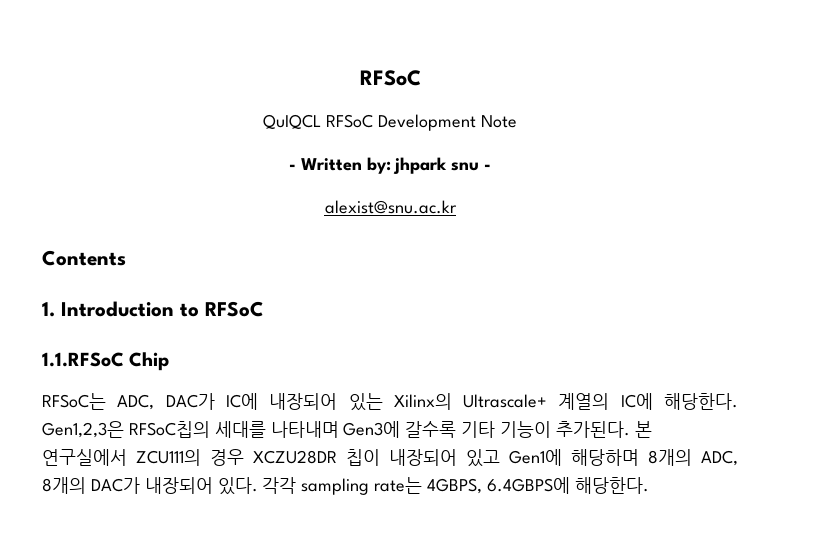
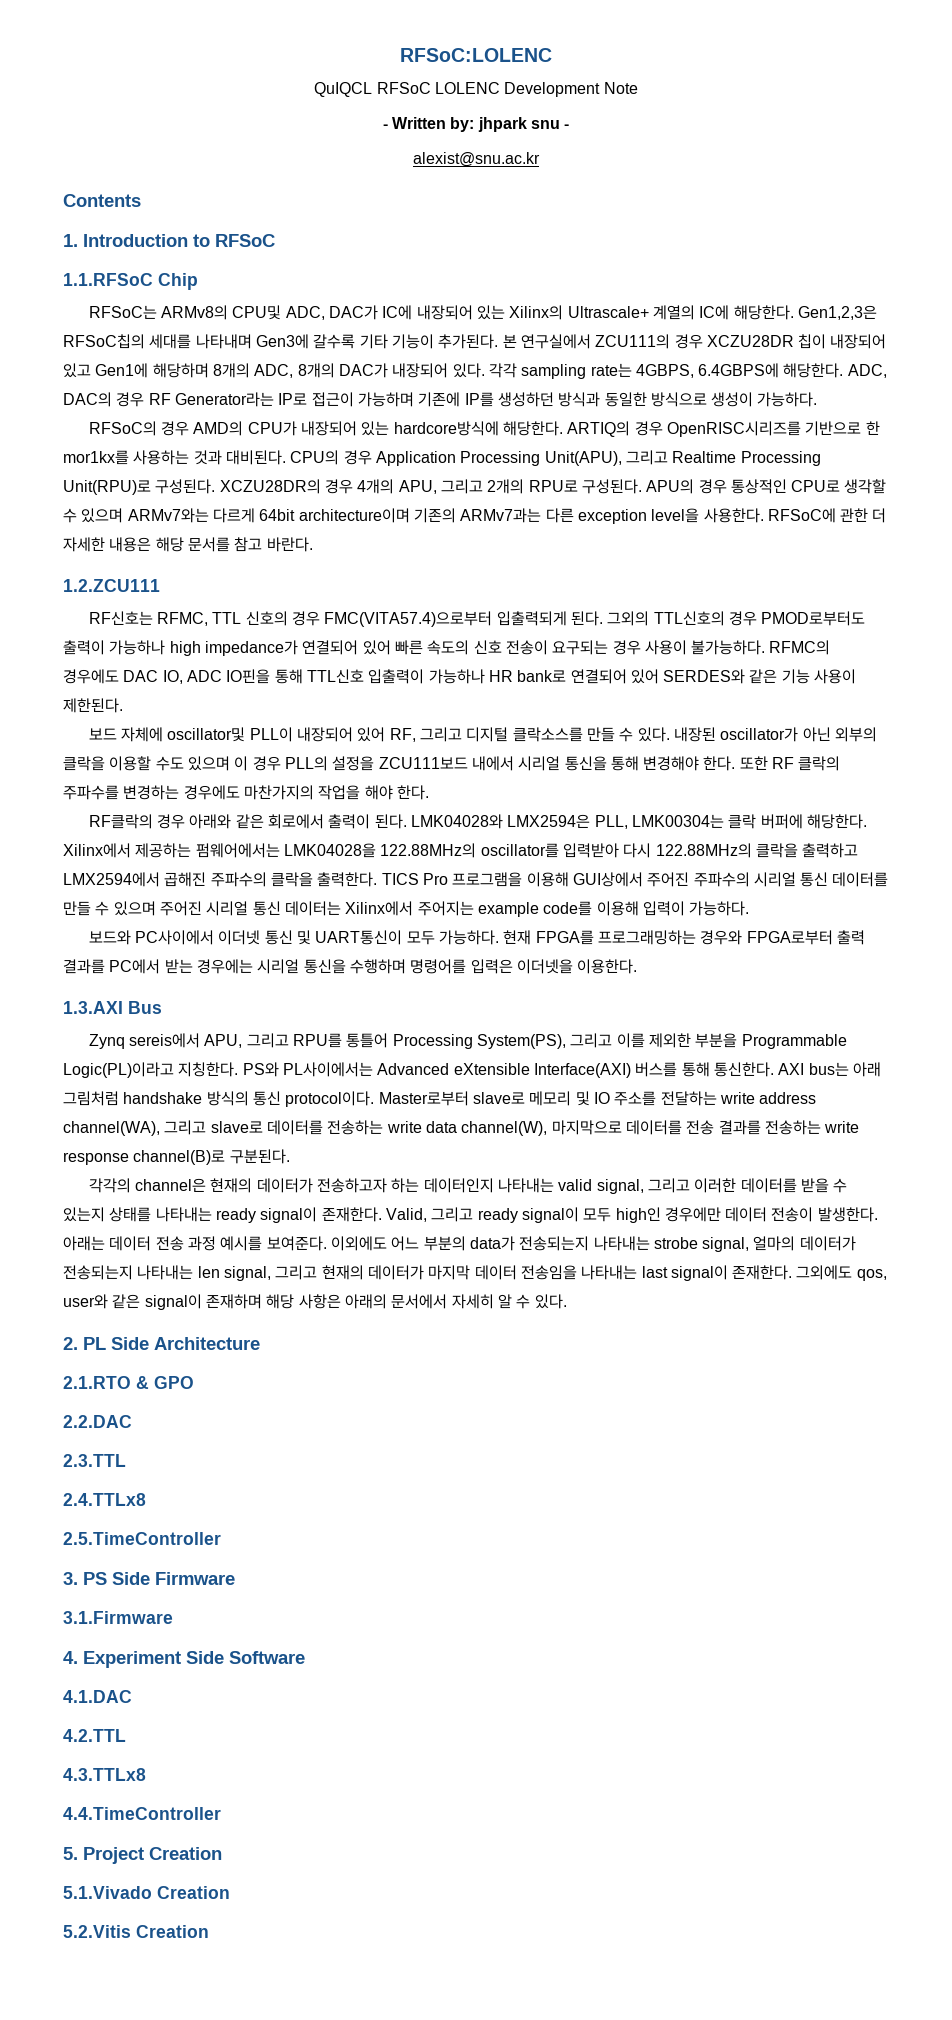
[359,70,421,86] RFSoC -> [400,48,552,62] RFSoC:LOLENC
(374, 121) none -> [435,82,500,94] LOLENC
(106, 401) none -> [161,305,282,320] ARMv8의 CPU및
(649, 485) none -> [847,364,887,378] [63,392,818,407] [88,421,880,437] [63,450,821,466] [63,479,887,495] [63,508,887,524] [63,537,313,552] [63,579,160,592] [88,611,866,627] [63,640,831,656] [63,669,857,684] [63,698,123,713] [88,727,877,742] [63,756,841,771] [63,785,429,800] [88,814,867,829] [63,843,859,858] [63,872,889,887] [63,901,750,917] [88,930,865,945] [63,959,638,974] [63,1001,162,1014] [88,1033,847,1049] [63,1062,881,1078] [63,1091,817,1107] [63,1120,860,1136] [63,1149,290,1165] [88,1178,848,1194] [63,1207,878,1223] [63,1236,856,1252] [63,1265,887,1281] [63,1294,567,1310] [63,1337,260,1350] [63,1376,194,1389] [63,1415,132,1428] [63,1454,126,1467] [63,1493,146,1506] [63,1532,221,1545] [63,1572,235,1585] [63,1611,173,1624] [63,1651,305,1668] [63,1690,132,1703] [63,1729,126,1742] [63,1768,146,1781] [63,1807,221,1820] [63,1847,222,1864] [63,1886,230,1899] [63,1925,209,1938] ADC, DAC의 경우 RF Generator라는 IP로 접근이 가능하며 기존에 IP를 생성하던 방식과 동일한 방식으로 생성이 가능하다. // RFSoC의 경우 AMD의 CPU가 내장되어 있는 hardcore방식에 해당한다. ARTIQ의 경우 OpenRISC시리즈를 기반으로 한 mor1kx를 사용하는 것과 대비된다. CPU의 경우 Application Processing Unit(APU), 그리고 Realtime Processing Unit(RPU)로 구성된다. XCZU28DR의 경우 4개의 APU, 그리고 2개의 RPU로 구성된다. APU의 경우 통상적인 CPU로 생각할 수 있으며 ARMv7와는 다르게 64bit architecture이며 기존의 ARMv7과는 다른 exception level을 사용한다. RFSoC에 관한 더 자세한 내용은 해당 문서를 참고 바란다. // 1.2.ZCU111 // RF신호는 RFMC, TTL 신호의 경우 FMC(VITA57.4)으로부터 입출력되게 된다. 그외의 TTL신호의 경우 PMOD로부터도 출력이 가능하나 high impedance가 연결되어 있어 빠른 속도의 신호 전송이 요구되는 경우 사용이 불가능하다. RFMC의 경우에도 DAC IO, ADC IO핀을 통해 TTL신호 입출력이 가능하나 HR bank로 연결되어 있어 SERDES와 같은 기능 사용이 제한된다. // 보드 자체에 oscillator및 PLL이 내장되어 있어 RF, 그리고 디지털 클락소스를 만들 수 있다. 내장된 oscillator가 아닌 외부의 클락을 이용할 수도 있으며 이 경우 PLL의 설정을 ZCU111보드 내에서 시리얼 통신을 통해 변경해야 한다. 또한 RF 클락의 주파수를 변경하는 경우에도 마찬가지의 작업을 해야 한다. // RF클락의 경우 아래와 같은 회로에서 출력이 된다. LMK04028와 LMX2594은 PLL, LMK00304는 클락 버퍼에 해당한다. Xilinx에서 제공하는 펌웨어에서는 LMK04028을 122.88MHz의 oscillator를 입력받아 다시 122.88MHz의 클락을 출력하고 LMX2594에서 곱해진 주파수의 클락을 출력한다. TICS Pro 프로그램을 이용해 GUI상에서 주어진 주파수의 시리얼 통신 데이터를 만들 수 있으며 주어진 시리얼 통신 데이터는 Xilinx에서 주어지는 example code를 이용해 입력이 가능하다. // 보드와 PC사이에서 이더넷 통신 및 UART통신이 모두 가능하다. 현재 FPGA를 프로그래밍하는 경우와 FPGA로부터 출력 결과를 PC에서 받는 경우에는 시리얼 통신을 수행하며 명령어를 입력은 이더넷을 이용한다. // 1.3.AXI Bus // Zynq sereis에서 APU, 그리고 RPU를 통틀어 Processing System(PS), 그리고 이를 제외한 부분을 Programmable Logic(PL)이라고 지칭한다. PS와 PL사이에서는 Advanced eXtensible Interface(AXI) 버스를 통해 통신한다. AXI bus는 아래 그림처럼 handshake 방식의 통신 protocol이다. Master로부터 slave로 메모리 및 IO 주소를 전달하는 write address channel(WA), 그리고 slave로 데이터를 전송하는 write data channel(W), 마지막으로 데이터를 전송 결과를 전송하는 write response channel(B)로 구분된다. // 각각의 channel은 현재의 데이터가 전송하고자 하는 데이터인지 나타내는 valid signal, 그리고 이러한 데이터를 받을 수 있는지 상태를 나타내는 ready signal이 존재한다. Valid, 그리고 ready signal이 모두 high인 경우에만 데이터 전송이 발생한다. 아래는 데이터 전송 과정 예시를 보여준다. 이외에도 어느 부분의 data가 전송되는지 나타내는 strobe signal, 얼마의 데이터가 전송되는지 나타내는 len signal, 그리고 현재의 데이터가 마지막 데이터 전송임을 나타내는 last signal이 존재한다. 그외에도 qos, user와 같은 signal이 존재하며 해당 사항은 아래의 문서에서 자세히 알 수 있다. // 2. PL Side Architecture // 2.1.RTO & GPO // 2.2.DAC // 2.3.TTL // 2.4.TTLx8 // 2.5.TimeController // 3. PS Side Firmware // 3.1.Firmware // 4. Experiment Side Software // 4.1.DAC // 4.2.TTL // 4.3.TTLx8 // 4.4.TimeController // 5. Project Creation // 5.1.Vivado Creation // 5.2.Vitis Creation

